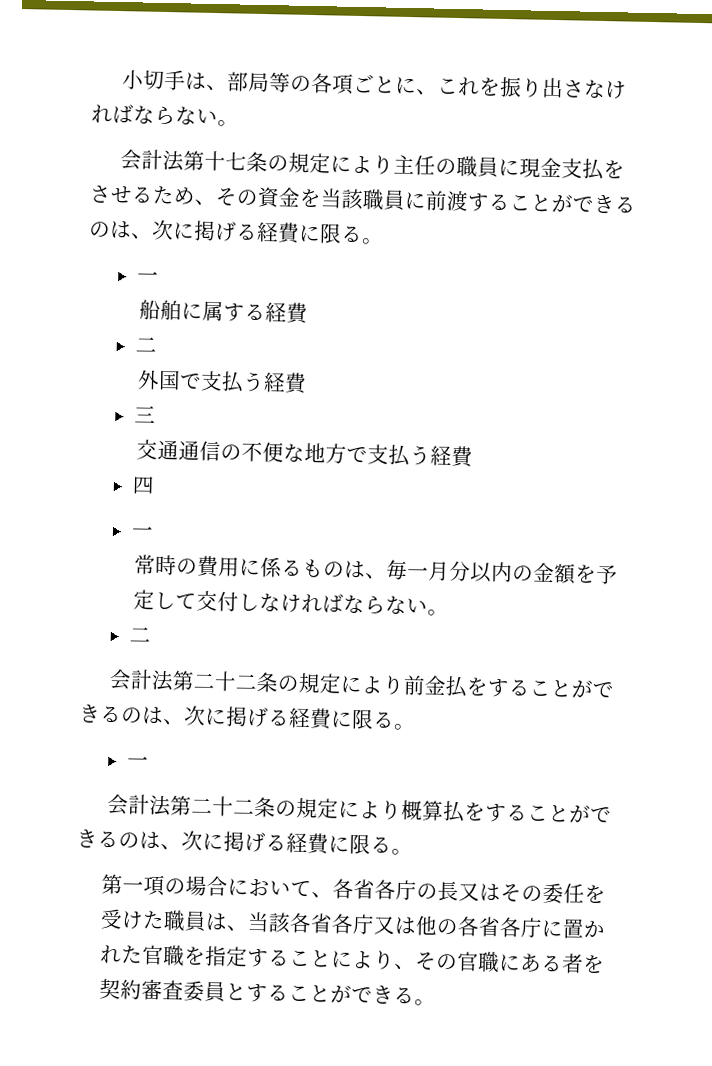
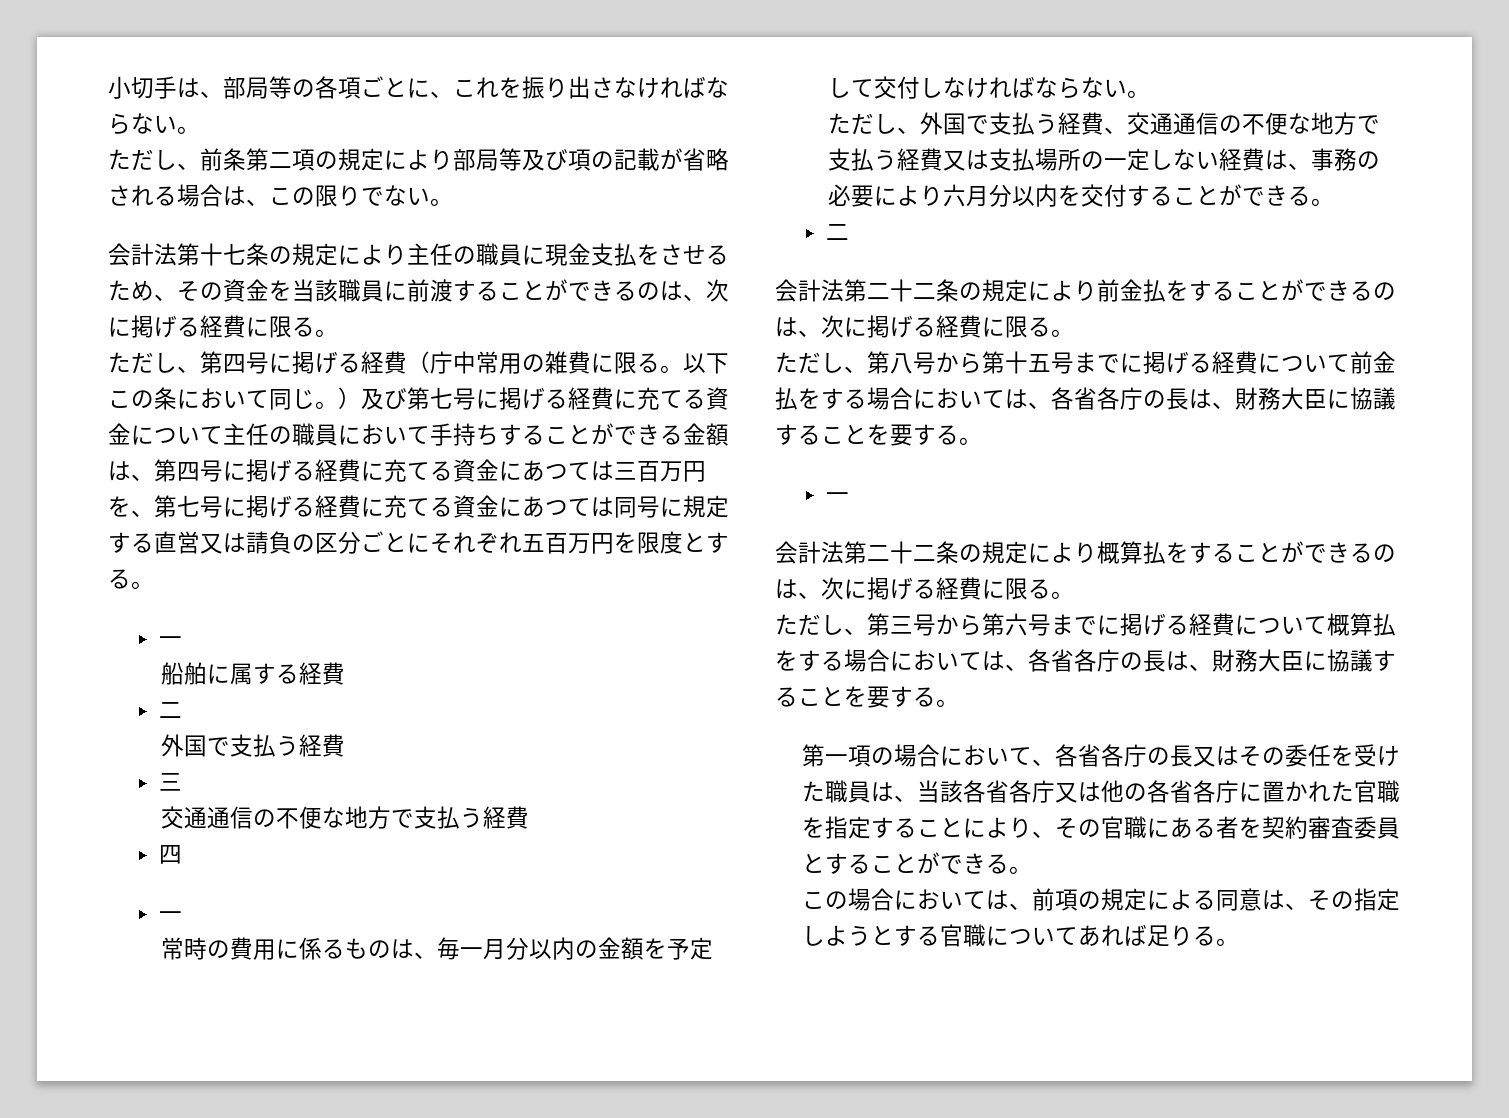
(239, 123) none -> [108,148,729,171] [108,184,453,207] // ただし、前条第二項の規定により部局等及び項の記載が省略される場合は、この限りでない。
(384, 241) none -> [108,351,729,374] [108,387,729,410] [108,423,729,446] [108,459,706,482] [108,495,729,518] [108,531,729,554] [108,569,154,589] // ただし、第四号に掲げる経費（庁中常用の雑費に限る。以下この条において同じ。）及び第七号に掲げる経費に充てる資金について主任の職員において手持ちすることができる金額は、第四号に掲げる経費に充てる資金にあつては三百万円を、第七号に掲げる経費に充てる資金にあつては同号に規定する直営又は請負の区分ごとにそれぞれ五百万円を限度とする。
(450, 612) none -> [828,112,1381,135] [828,148,1381,171] [828,184,1335,207] // ただし、外国で支払う経費、交通通信の不便な地方で支払う経費又は支払場所の一定しない経費は、事務の必要により六月分以内を交付することができる。
(416, 727) none -> [775,351,1396,374] [775,387,1396,410] [775,424,982,446] // ただし、第八号から第十五号までに掲げる経費について前金払をする場合においては、各省各庁の長は、財務大臣に協議することを要する。
(413, 852) none -> [775,613,1396,636] [775,649,1396,672] [775,686,959,708] // ただし、第三号から第六号までに掲げる経費について概算払をする場合においては、各省各庁の長は、財務大臣に協議することを要する。
(437, 1002) none -> [801,888,1400,911] [801,924,1239,947] // この場合においては、前項の規定による同意は、その指定しようとする官職についてあれば足りる。

